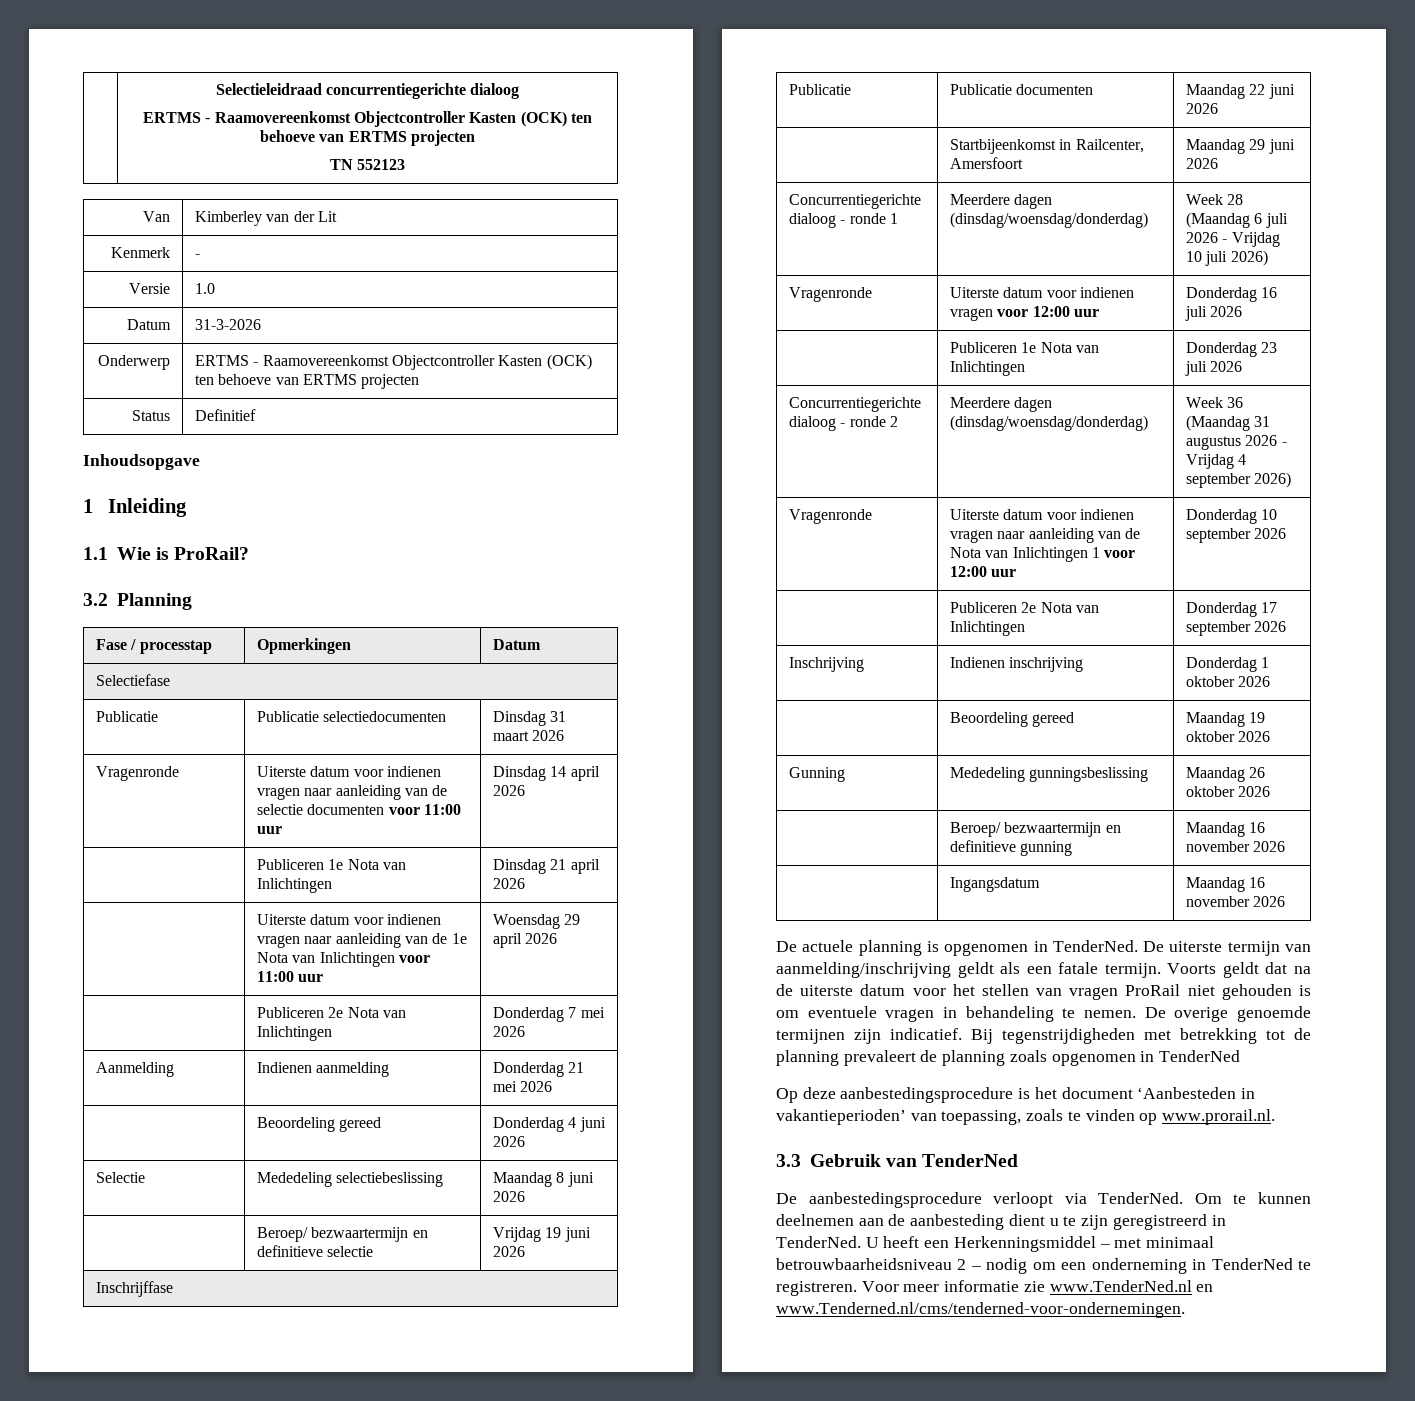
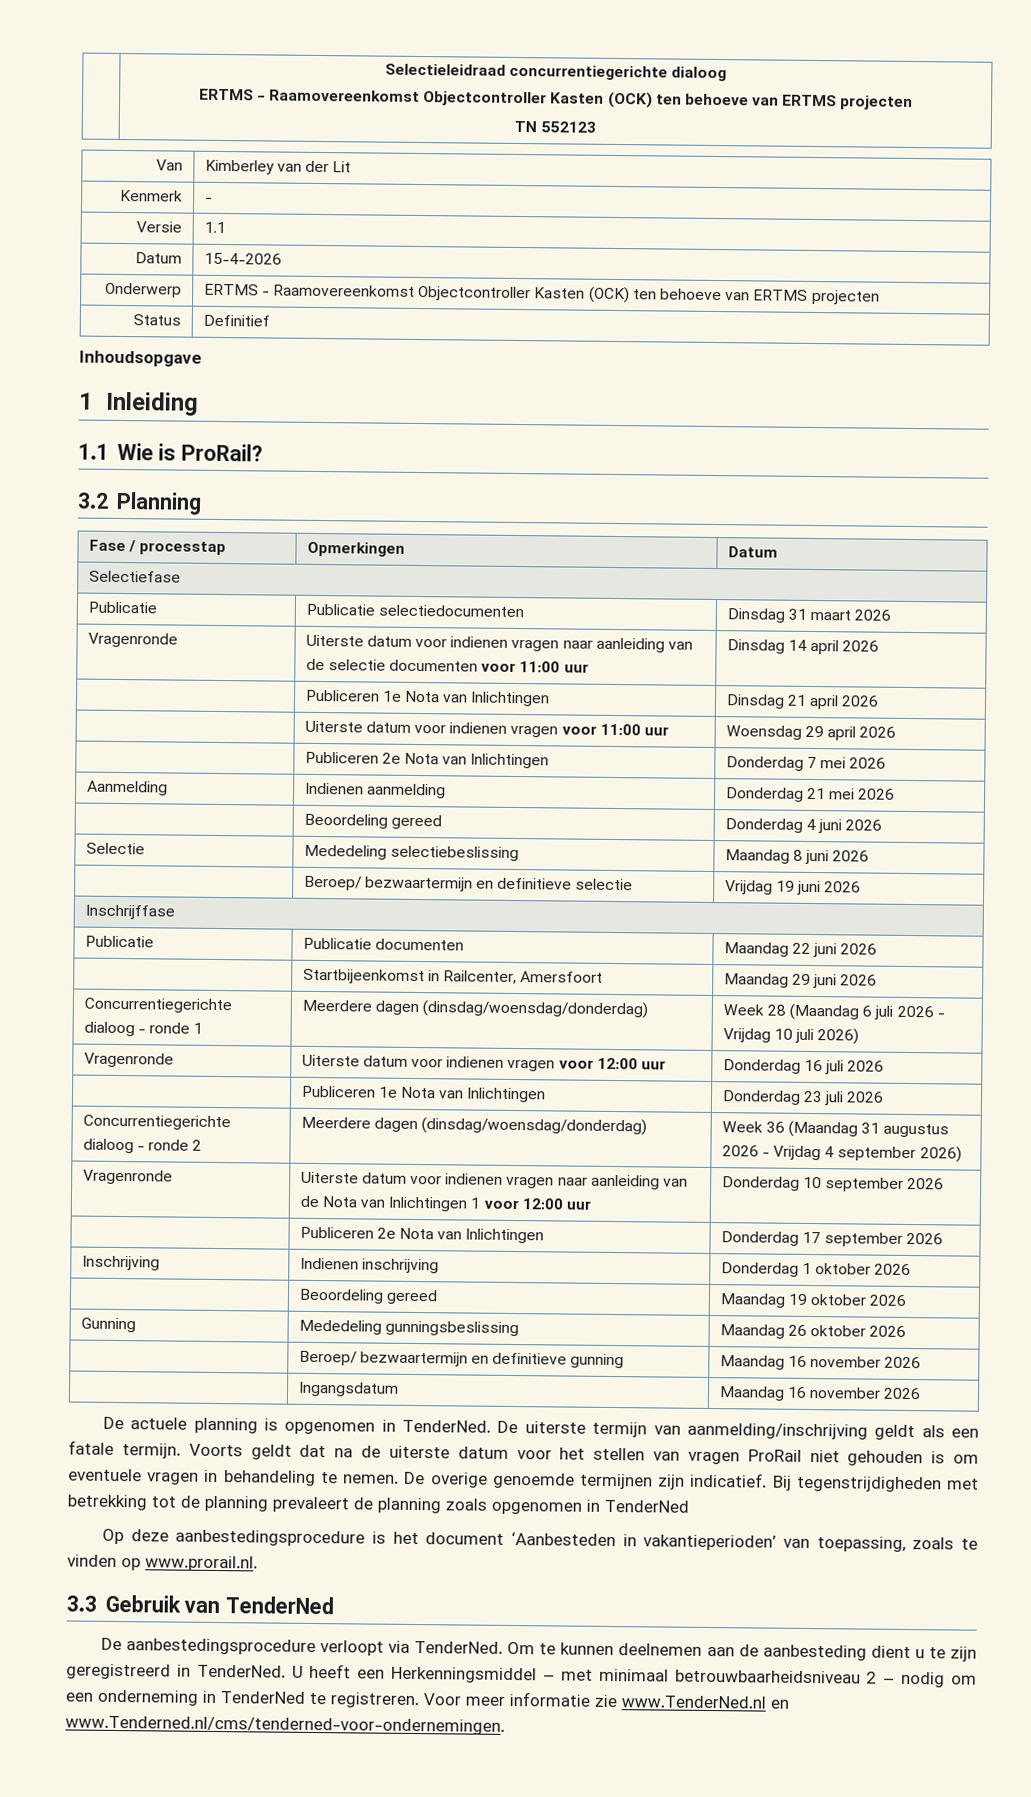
[195,283,216,294] 1.0 -> [203,221,226,234] 1.1
[195,319,262,330] 31-3-2026 -> [203,252,282,265] 15-4-2026
[304,933,467,948] [257,952,395,967] naar aanleiding van de 1e Nota van Inlichtingen -> (559, 731) none

